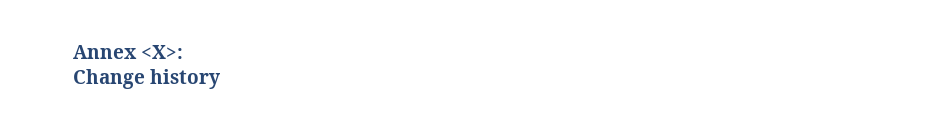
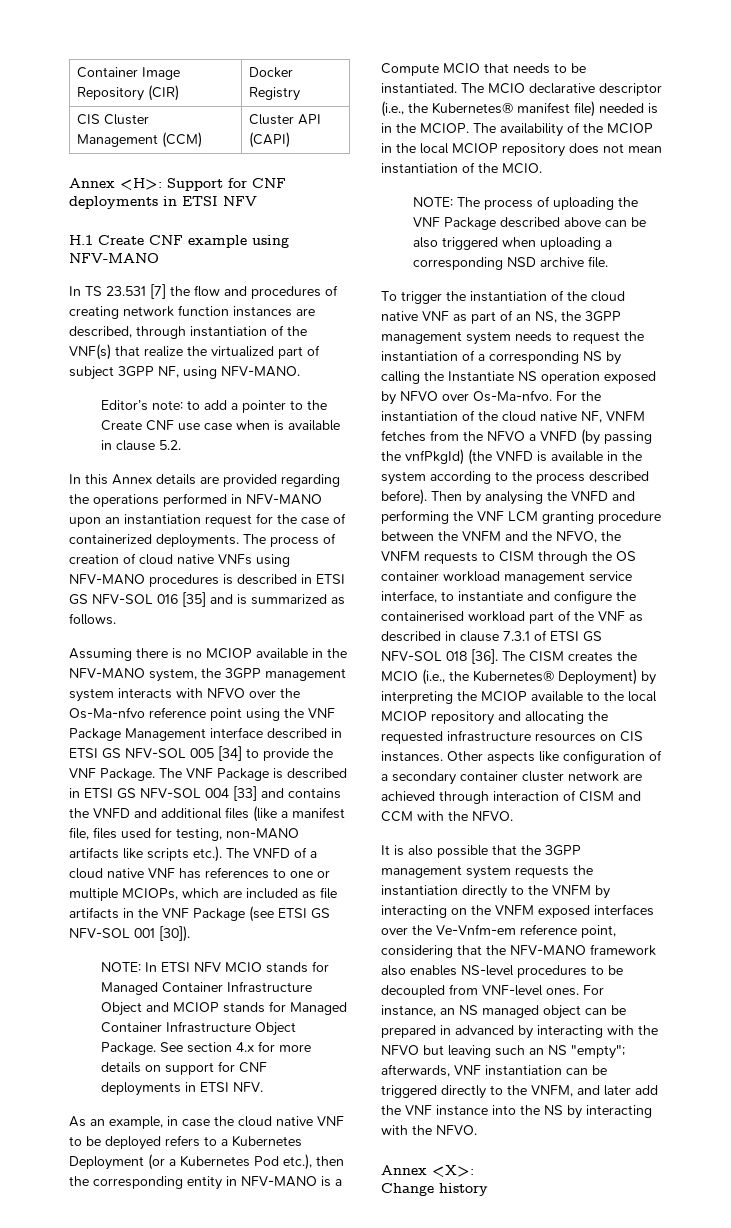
(73, 52) none -> [77,67,181,80] [77,85,180,101] [249,67,294,78] [249,87,301,101] [77,114,150,125] [77,132,203,148] [249,114,322,125] [249,132,291,148] [69,178,286,191] [69,196,257,209] [69,235,289,248] [69,253,159,263] [69,284,338,299] [69,305,315,319] [69,325,307,339] [69,344,320,360] [69,366,300,380] [101,400,328,413] [101,420,341,431] [101,440,182,451] [69,474,340,487] [69,493,322,507] [69,513,346,527] [69,533,336,548] [69,553,290,567] [69,574,345,587] [69,592,345,607] [69,613,116,625] [69,648,347,661] [69,668,346,682] [69,688,300,702] [69,707,335,721] [69,727,342,741] [69,746,333,761] [69,768,347,781] [69,786,341,801] [69,806,345,822] [69,827,299,841] [69,846,317,862] [69,867,330,879] [69,887,337,901] [69,906,330,922] [69,926,190,942] [101,961,330,973] [101,981,313,995] [101,1001,348,1016] [101,1021,297,1036] [101,1041,312,1055] [101,1061,268,1075] [101,1082,264,1096] [69,1116,344,1129] [69,1135,302,1150] [69,1154,344,1170] [69,1176,342,1190] [381,63,586,76] [381,83,662,96] [381,101,658,117] [381,122,653,137] [381,143,662,157] [381,162,542,174] [413,196,639,210] [413,217,647,230] [413,237,613,250] [413,256,609,270] [381,290,625,304] [381,310,621,324] [381,331,644,345] [381,350,621,365] [381,371,656,384] [381,390,601,405] [381,410,645,423] [381,429,652,445] [381,449,642,465] [381,471,649,485] [381,489,635,505] [381,510,661,524] [381,531,621,543] [381,551,636,564] [381,571,632,584] [381,590,636,604] [381,610,643,624] [381,630,602,642] [381,649,637,664] [381,669,656,685] [381,691,657,704] [381,711,608,725] [381,730,643,744] [381,750,662,764] [381,771,642,785] [381,790,641,804] [381,811,513,822] [381,845,581,858] [381,865,593,879] [381,885,610,899] [381,904,654,918] [381,924,616,938] [381,944,656,958] [381,965,623,978] [381,984,604,998] [381,1005,626,1019] [381,1025,658,1039] [381,1045,625,1059] [381,1064,607,1077] [381,1085,658,1099] [381,1105,652,1119] [381,1125,477,1135] Container Image Repository (CIR) | Docker Registry // CIS Cluster Management (CCM) | Cluster API (CAPI) // Annex <H>: Support for CNF deployments in ETSI NFV // H.1 Create CNF example using NFV-MANO // In TS 23.531 [7] the flow and procedures of creating network function instances are described, through instantiation of the VNF(s) that realize the virtualized part of subject 3GPP NF, using NFV-MANO. // Editor’s note: to add a pointer to the Create CNF use case when is available in clause 5.2. // In this Annex details are provided regarding the operations performed in NFV-MANO upon an instantiation request for the case of containerized deployments. The process of creation of cloud native VNFs using NFV-MANO procedures is described in ETSI GS NFV-SOL 016 [35] and is summarized as follows. // Assuming there is no MCIOP available in the NFV-MANO system, the 3GPP management system interacts with NFVO over the Os-Ma-nfvo reference point using the VNF Package Management interface described in ETSI GS NFV-SOL 005 [34] to provide the VNF Package. The VNF Package is described in ETSI GS NFV-SOL 004 [33] and contains the VNFD and additional files (like a manifest file, files used for testing, non-MANO artifacts like scripts etc.). The VNFD of a cloud native VNF has references to one or multiple MCIOPs, which are included as file artifacts in the VNF Package (see ETSI GS NFV-SOL 001 [30]). // NOTE: In ETSI NFV MCIO stands for Managed Container Infrastructure Object and MCIOP stands for Managed Container Infrastructure Object Package. See section 4.x for more details on support for CNF deployments in ETSI NFV. // As an example, in case the cloud native VNF to be deployed refers to a Kubernetes Deployment (or a Kubernetes Pod etc.), then the corresponding entity in NFV-MANO is a Compute MCIO that needs to be instantiated. The MCIO declarative descriptor (i.e., the Kubernetes® manifest file) needed is in the MCIOP. The availability of the MCIOP in the local MCIOP repository does not mean instantiation of the MCIO. // NOTE: The process of uploading the VNF Package described above can be also triggered when uploading a corresponding NSD archive file. // To trigger the instantiation of the cloud native VNF as part of an NS, the 3GPP management system needs to request the instantiation of a corresponding NS by calling the Instantiate NS operation exposed by NFVO over Os-Ma-nfvo. For the instantiation of the cloud native NF, VNFM fetches from the NFVO a VNFD (by passing the vnfPkgId) (the VNFD is available in the system according to the process described before). Then by analysing the VNFD and performing the VNF LCM granting procedure between the VNFM and the NFVO, the VNFM requests to CISM through the OS container workload management service interface, to instantiate and configure the containerised workload part of the VNF as described in clause 7.3.1 of ETSI GS NFV-SOL 018 [36]. The CISM creates the MCIO (i.e., the Kubernetes® Deployment) by interpreting the MCIOP available to the local MCIOP repository and allocating the requested infrastructure resources on CIS instances. Other aspects like configuration of a secondary container cluster network are achieved through interaction of CISM and CCM with the NFVO. // It is also possible that the 3GPP management system requests the instantiation directly to the VNFM by interacting on the VNFM exposed interfaces over the Ve-Vnfm-em reference point, considering that the NFV-MANO framework also enables NS-level procedures to be decoupled from VNF-level ones. For instance, an NS managed object can be prepared in advanced by interacting with the NFVO but leaving such an NS "empty"; afterwards, VNF instantiation can be triggered directly to the VNFM, and later add the VNF instance into the NS by interacting with the NFVO. //

